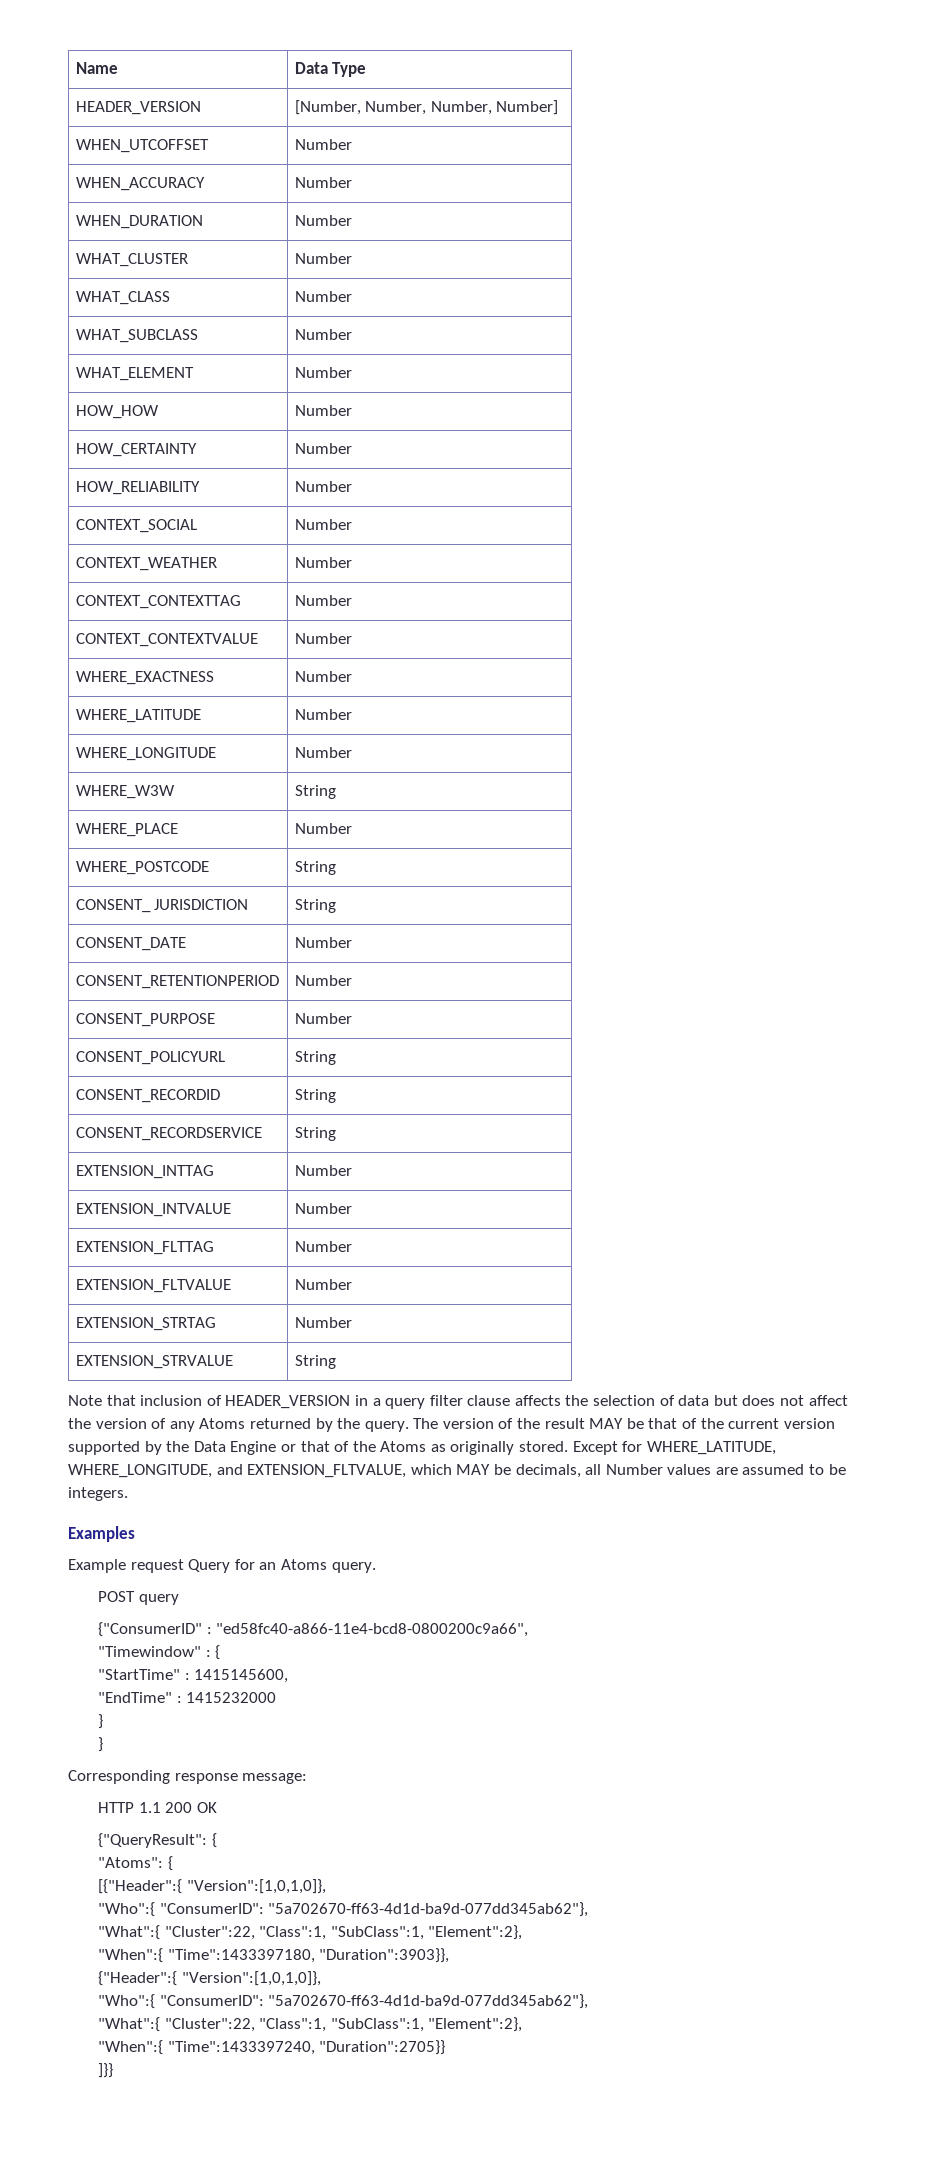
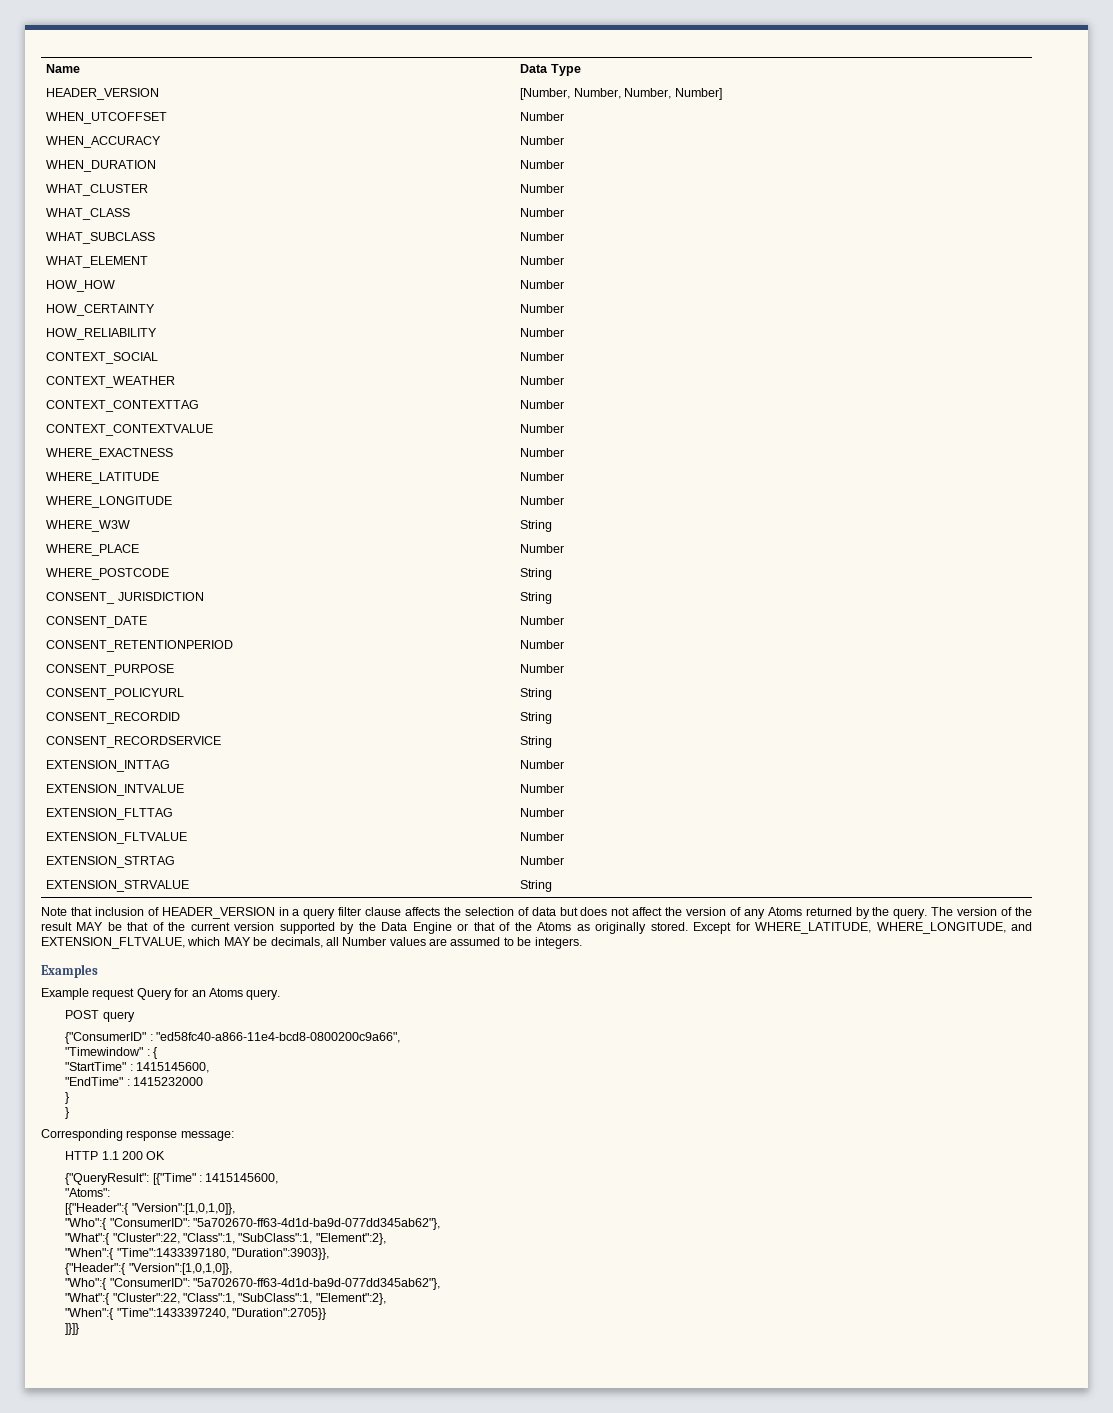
[211,1833,217,1848] { -> [152,1173,279,1185] [{"Time" : 1415145600,
[167,1856,173,1871] { -> (111, 1192) none
[97,2063,113,2078] ]}} -> [65,1323,80,1335] ]}]}

